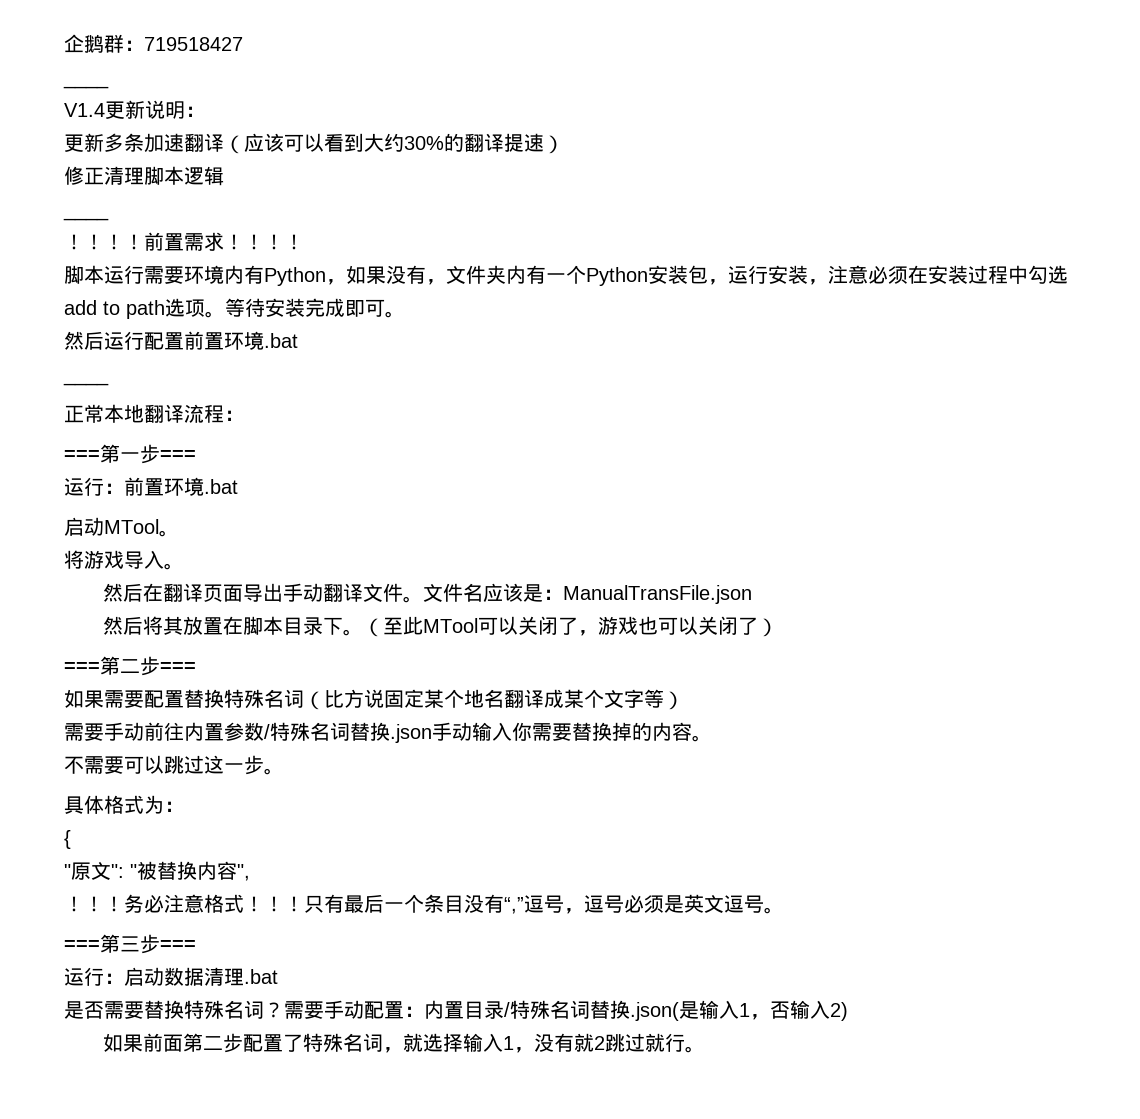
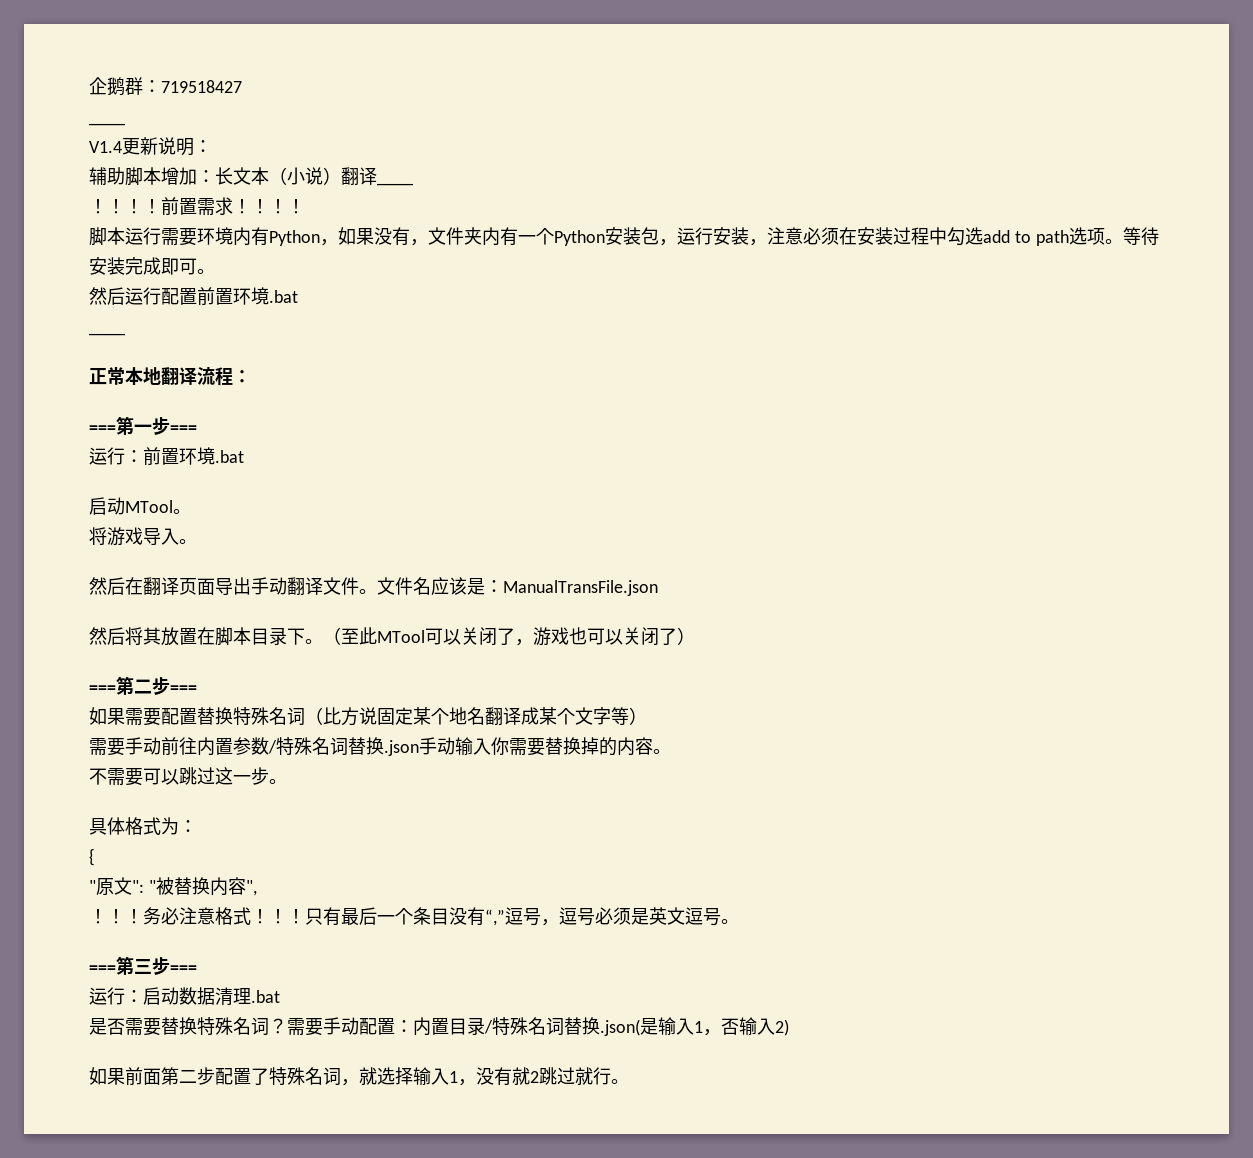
[64,133,564,154] [64,166,224,186] 更新多条加速翻译（应该可以看到大约30%的翻译提速） // 修正清理脚本逻辑 // -> [89,167,377,186] 辅助脚本增加：长文本（小说）翻译

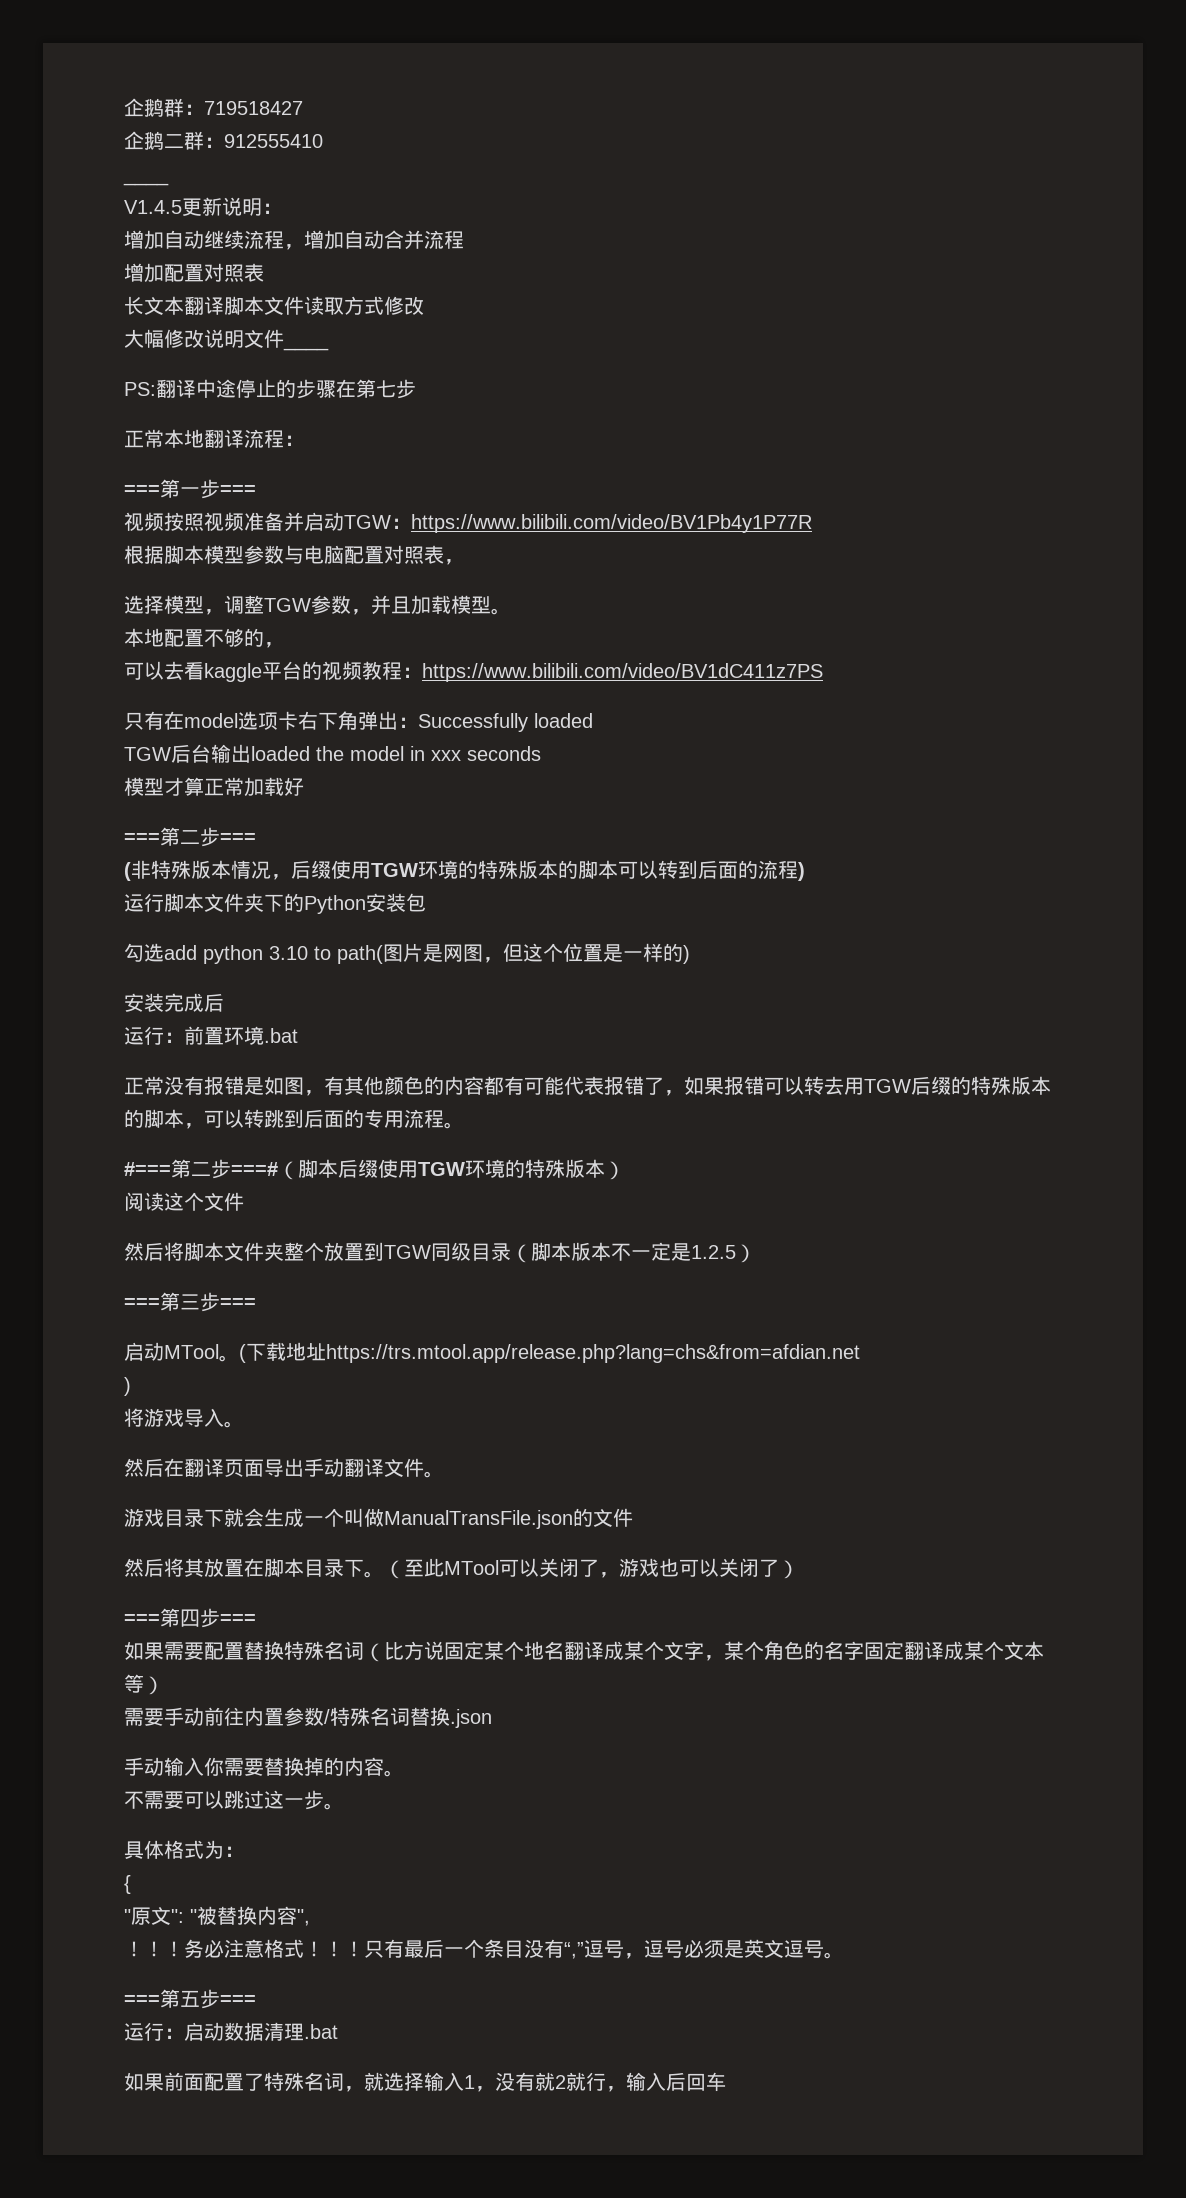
[89,123,125,126] [89,141,122,153] // ____ // V1.4 -> [124,131,323,150] [123,181,169,186] [124,200,182,214] // 企鹅二群：912555410 // ____ // V1.4.5
[89,167,413,186] [89,197,305,215] [89,227,1159,246] [89,257,215,275] [89,287,298,305] [89,333,125,336] 辅助脚本增加：长文本（小说）翻译____ // ！！！！前置需求！！！！ // 脚本运行需要环境内有Python，如果没有，文件夹内有一个Python安装包，运行安装，注意必须在安装过程中勾选add to path选项。等待安装完成即可。 // 然后运行配置前置环境.bat // ____ -> [124,230,464,250] [124,263,264,283] [124,296,424,315] [124,329,329,351] [124,379,416,399] 增加自动继续流程，增加自动合并流程 // 增加配置对照表 // 长文本翻译脚本文件读取方式修改 // 大幅修改说明文件____ // PS:翻译中途停止的步骤在第七步
(197, 429) none -> [124,512,812,533] [124,545,464,565] [124,595,511,615] [124,628,284,648] [124,661,823,682] [124,711,593,732] [124,744,541,763] [124,777,304,797] [124,827,256,847] [124,860,805,881] [124,893,426,914] [124,943,690,964] [124,993,224,1012] // 视频按照视频准备并启动TGW：https://www.bilibili.com/video/BV1Pb4y1P77R // 根据脚本模型参数与电脑配置对照表， // 选择模型，调整TGW参数，并且加载模型。 // 本地配置不够的， // 可以去看kaggle平台的视频教程：https://www.bilibili.com/video/BV1dC411z7PS // 只有在model选项卡右下角弹出：Successfully loaded // TGW后台输出loaded the model in xxx seconds // 模型才算正常加载好 // ===第二步=== // (非特殊版本情况，后缀使用TGW环境的特殊版本的脚本可以转到后面的流程) // 运行脚本文件夹下的Python安装包 // 勾选add python 3.10 to path(图片是网图，但这个位置是一样的) // 安装完成后
[89,497,191,515] 启动MTool。 -> [124,1076,1051,1096] [124,1109,464,1129] [124,1159,625,1180] [124,1192,244,1211] [124,1242,756,1263] [124,1292,256,1312] [124,1342,860,1363] [124,1377,131,1396] 正常没有报错是如图，有其他颜色的内容都有可能代表报错了，如果报错可以转去用TGW后缀的特殊版本的脚本，可以转跳到后面的专用流程。 // #===第二步===#（脚本后缀使用TGW环境的特殊版本） // 阅读这个文件 // 然后将脚本文件夹整个放置到TGW同级目录（脚本版本不一定是1.2.5） // ===第三步=== // 启动MTool。(下载地址https://trs.mtool.app/release.php?lang=chs&from=afdian.net // )
[377,577,658,596] 文件名应该是：ManualTransFile.json -> [124,1508,633,1529] // 游戏目录下就会生成一个叫做ManualTransFile.json的文件
[134,679,152,694] 二 -> [180,1609,200,1627] 四
(611, 716) none -> [704,1641,1044,1661] ，某个角色的名字固定翻译成某个文本
(419, 748) none -> (492, 1718) //
[134,959,152,974] 三 -> [180,1990,200,2007] 五
[89,1017,789,1036] // 是否需要替换特殊名词？需要手动配置：内置目录/特殊名词替换.json(是输入1，否输入2) -> (338, 2031) none
[161,1067,215,1085] 第二步 -> (204, 2082) none
[539,1067,629,1085] 跳过就行。 -> [566,2072,726,2092] 就行，输入后回车

